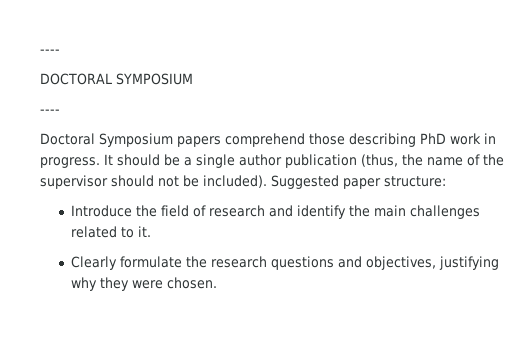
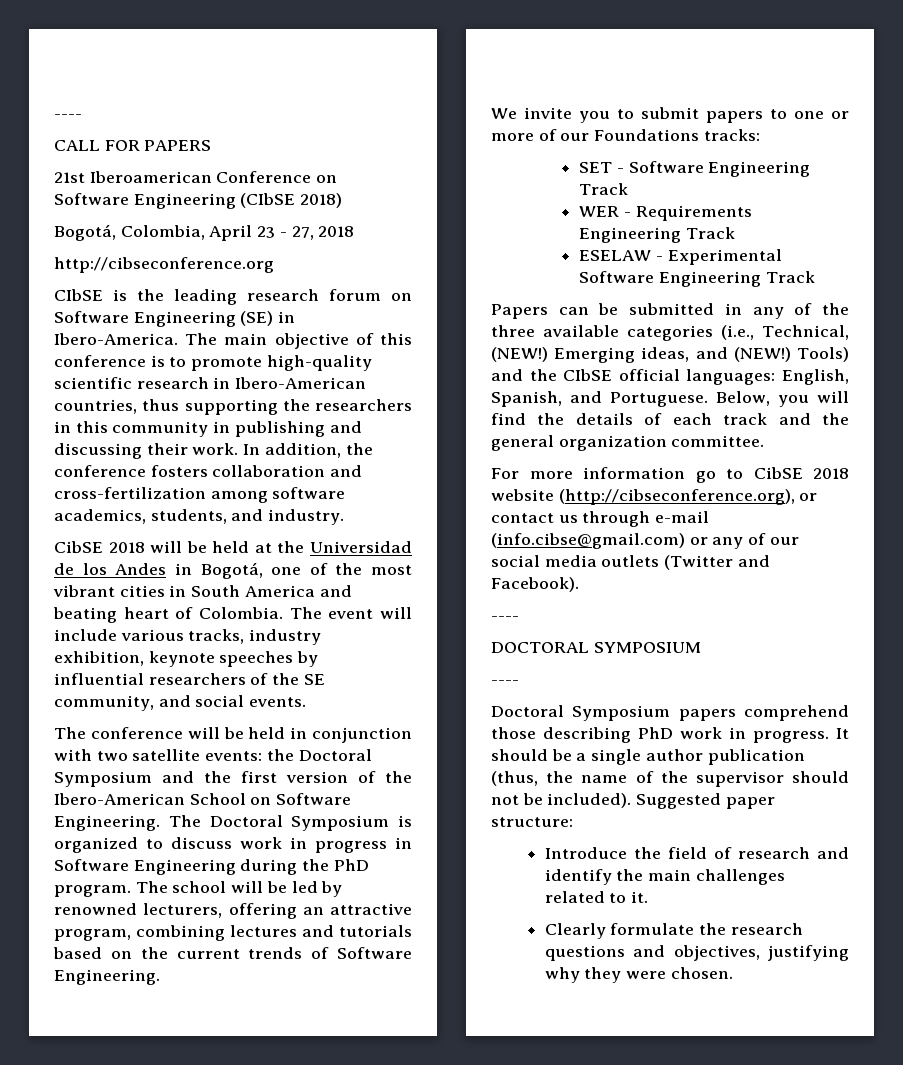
[40,49,60,54] ---- -> [54,114,82,119] [54,140,212,151] [54,171,338,183] [54,193,343,209] [54,224,355,241] [54,257,274,273] [54,289,412,305] [54,311,296,327] [54,333,412,349] [54,355,372,371] [54,377,367,389] [54,399,412,415] [54,421,362,437] [54,443,373,459] [54,465,363,477] [54,487,346,503] [54,509,345,525] [54,541,413,553] [54,562,412,579] [53,585,352,597] [53,607,412,623] [54,629,322,645] [54,651,319,667] [54,673,325,685] [54,695,307,711] [54,727,412,743] [54,749,372,761] [54,771,412,787] [54,793,352,805] [54,815,412,831] [54,837,412,853] [54,859,369,875] [54,881,343,897] [54,903,412,919] [54,925,412,941] [53,947,412,959] [54,969,160,985] [491,107,849,123] [491,129,760,141] [579,161,811,177] [579,183,629,195] [579,205,752,221] [579,227,735,243] [579,249,782,265] [579,271,815,287] [491,303,849,319] [491,325,850,341] [491,347,850,363] [491,369,849,385] [491,391,849,407] [491,413,849,425] [491,435,765,451] [491,467,849,483] [491,489,818,505] [491,511,710,527] [491,533,799,549] [491,555,770,570] [491,577,579,592] [491,616,519,621] ---- // CALL FOR PAPERS // 21st Iberoamerican Conference on Software Engineering (CIbSE 2018) // Bogotá, Colombia, April 23 - 27, 2018 // http://cibseconference.org // CIbSE is the leading research forum on Software Engineering (SE) in Ibero-America. The main objective of this conference is to promote high-quality scientific research in Ibero-American countries, thus supporting the researchers in this community in publishing and discussing their work. In addition, the conference fosters collaboration and cross-fertilization among software academics, students, and industry. // CibSE 2018 will be held at the Universidad de los Andes in Bogotá, one of the most vibrant cities in South America and beating heart of Colombia. The event will include various tracks, industry exhibition, keynote speeches by influential researchers of the SE community, and social events. // The conference will be held in conjunction with two satellite events: the Doctoral Symposium and the first version of the Ibero-American School on Software Engineering. The Doctoral Symposium is organized to discuss work in progress in Software Engineering during the PhD program. The school will be led by renowned lecturers, offering an attractive program, combining lectures and tutorials based on the current trends of Software Engineering. // We invite you to submit papers to one or more of our Foundations tracks: // SET - Software Engineering Track // WER - Requirements Engineering Track // ESELAW - Experimental Software Engineering Track // Papers can be submitted in any of the three available categories (i.e., Technical, (NEW!) Emerging ideas, and (NEW!) Tools) and the CIbSE official languages: English, Spanish, and Portuguese. Below, you will find the details of each track and the general organization committee. // For more information go to CibSE 2018 website (http://cibseconference.org), or contact us through e-mail (info.cibse@gmail.com) or any of our social media outlets (Twitter and Facebook). // ----

